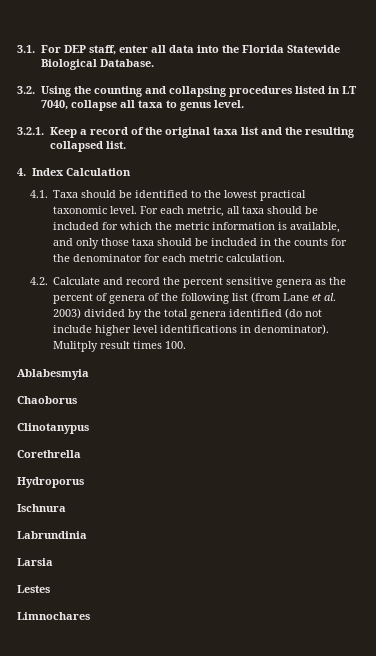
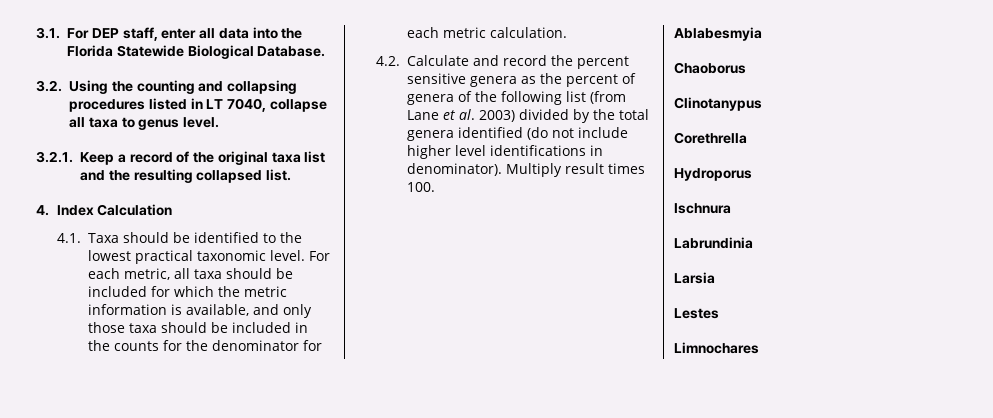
[53,341,99,352] Mulitply -> [505,163,562,177] Multiply

